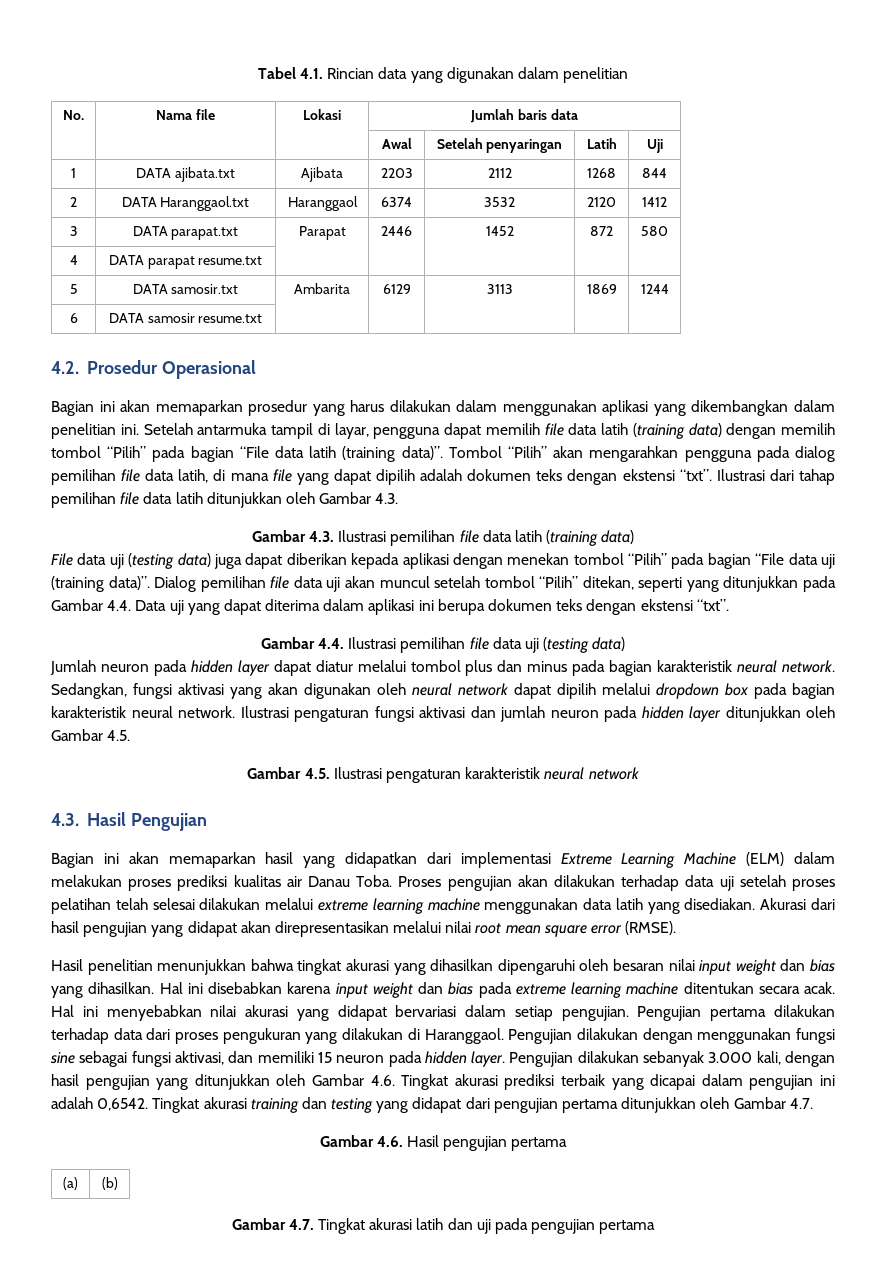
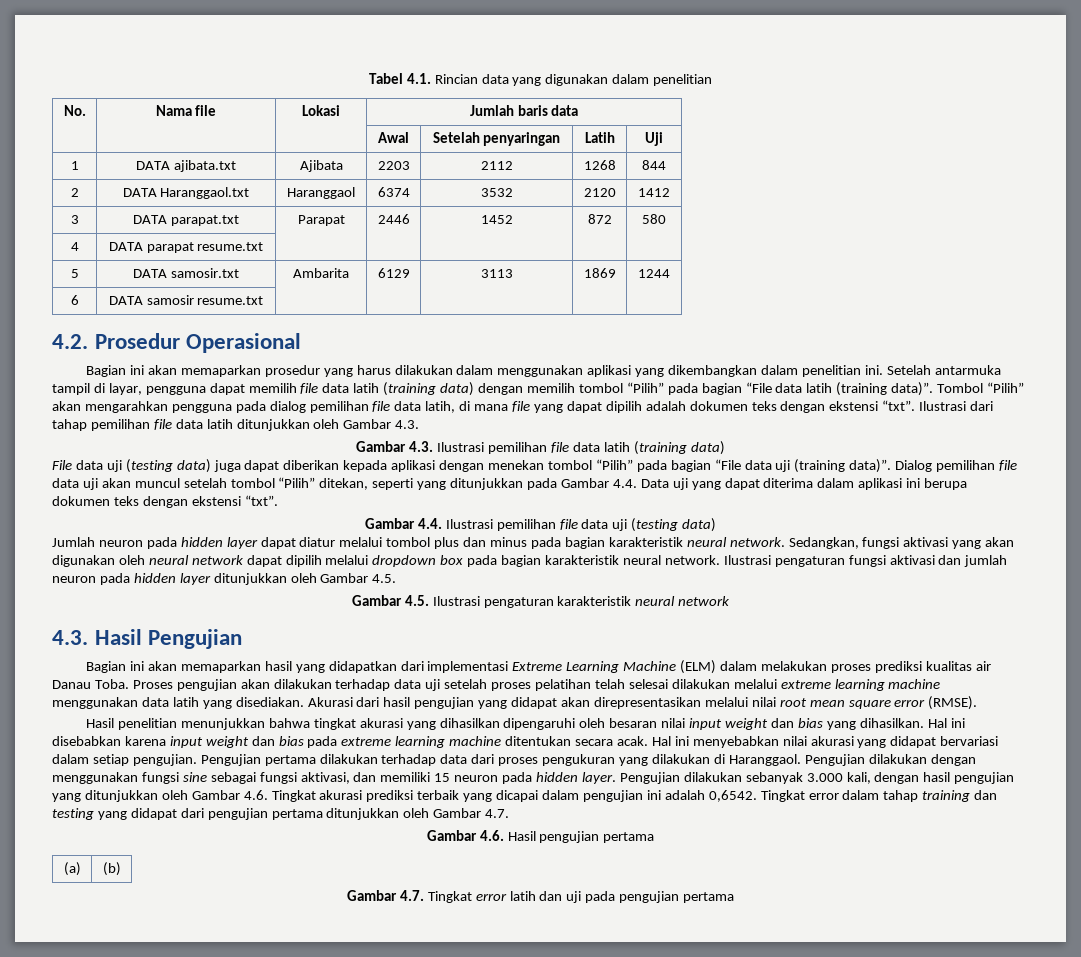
[203,1097,247,1109] akurasi -> [808,790,919,802] error dalam tahap
[369,1218,413,1230] akurasi -> [475,893,507,901] error

